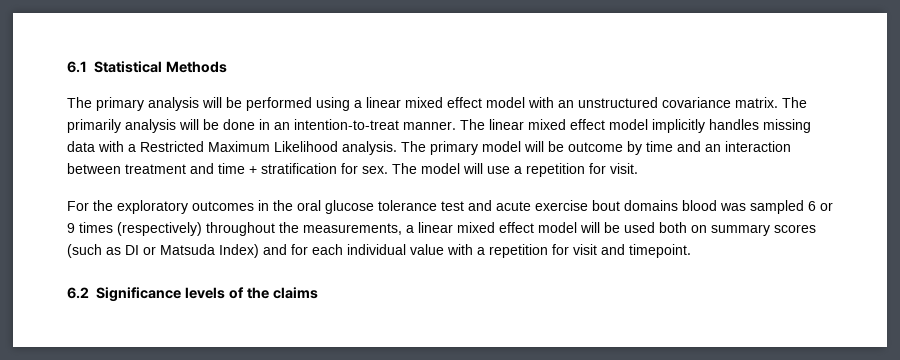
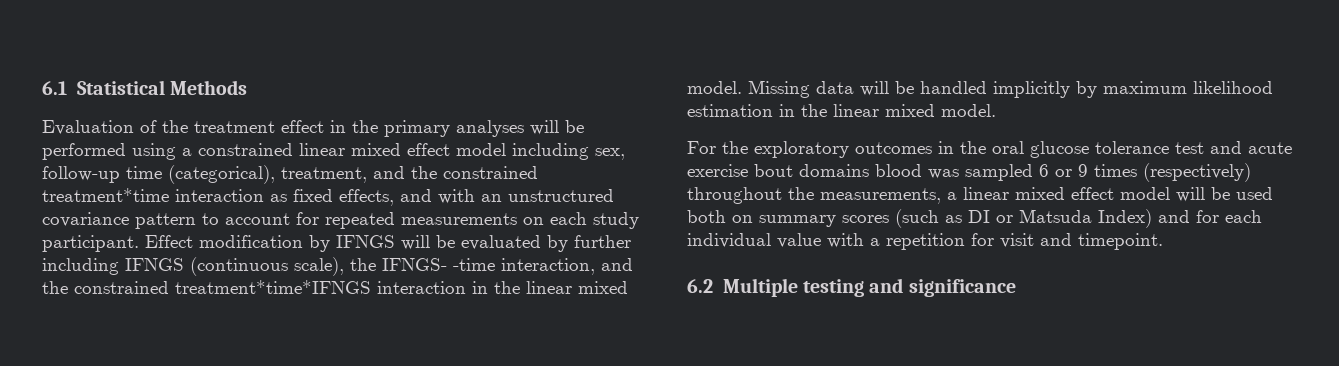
[67,97,199,111] The primary analysis -> [42,120,524,137] Evaluation of the treatment effect in the primary analyses
[366,97,807,108] [67,119,811,133] [67,141,791,155] [67,163,638,177] linear mixed effect model with an unstructured covariance matrix. The primarily analysis will be done in an intention-to-treat manner. The linear mixed effect model implicitly handles missing data with a Restricted Maximum Likelihood analysis. The primary model will be outcome by time and an interaction between treatment and time + stratification for sex. The model will use a repetition for visit. -> [198,143,625,160] [42,165,538,184] [42,188,614,206] [42,212,639,229] [42,235,631,252] [42,257,633,276] [42,280,628,294] [687,80,1273,98] [687,104,996,117] constrained linear mixed effect model including sex, follow-up time (categorical), treatment, and the constrained treatment*time interaction as fixed effects, and with an unstructured covariance pattern to account for repeated measurements on each study participant. Effect modification by IFNGS will be evaluated by further including IFNGS (continuous scale), the IFNGS- -time interaction, and the constrained treatment*time*IFNGS interaction in the linear mixed model. Missing data will be handled implicitly by maximum likelihood estimation in the linear mixed model.
[96,287,318,302] Significance levels of the claims -> [722,278,1016,297] Multiple testing and significance

